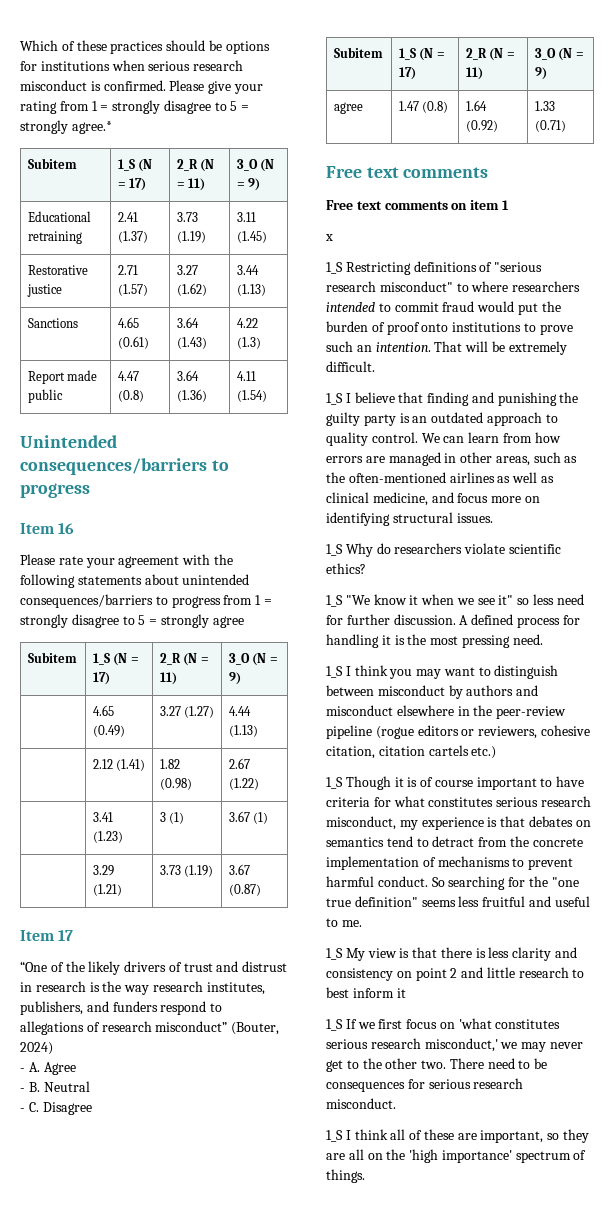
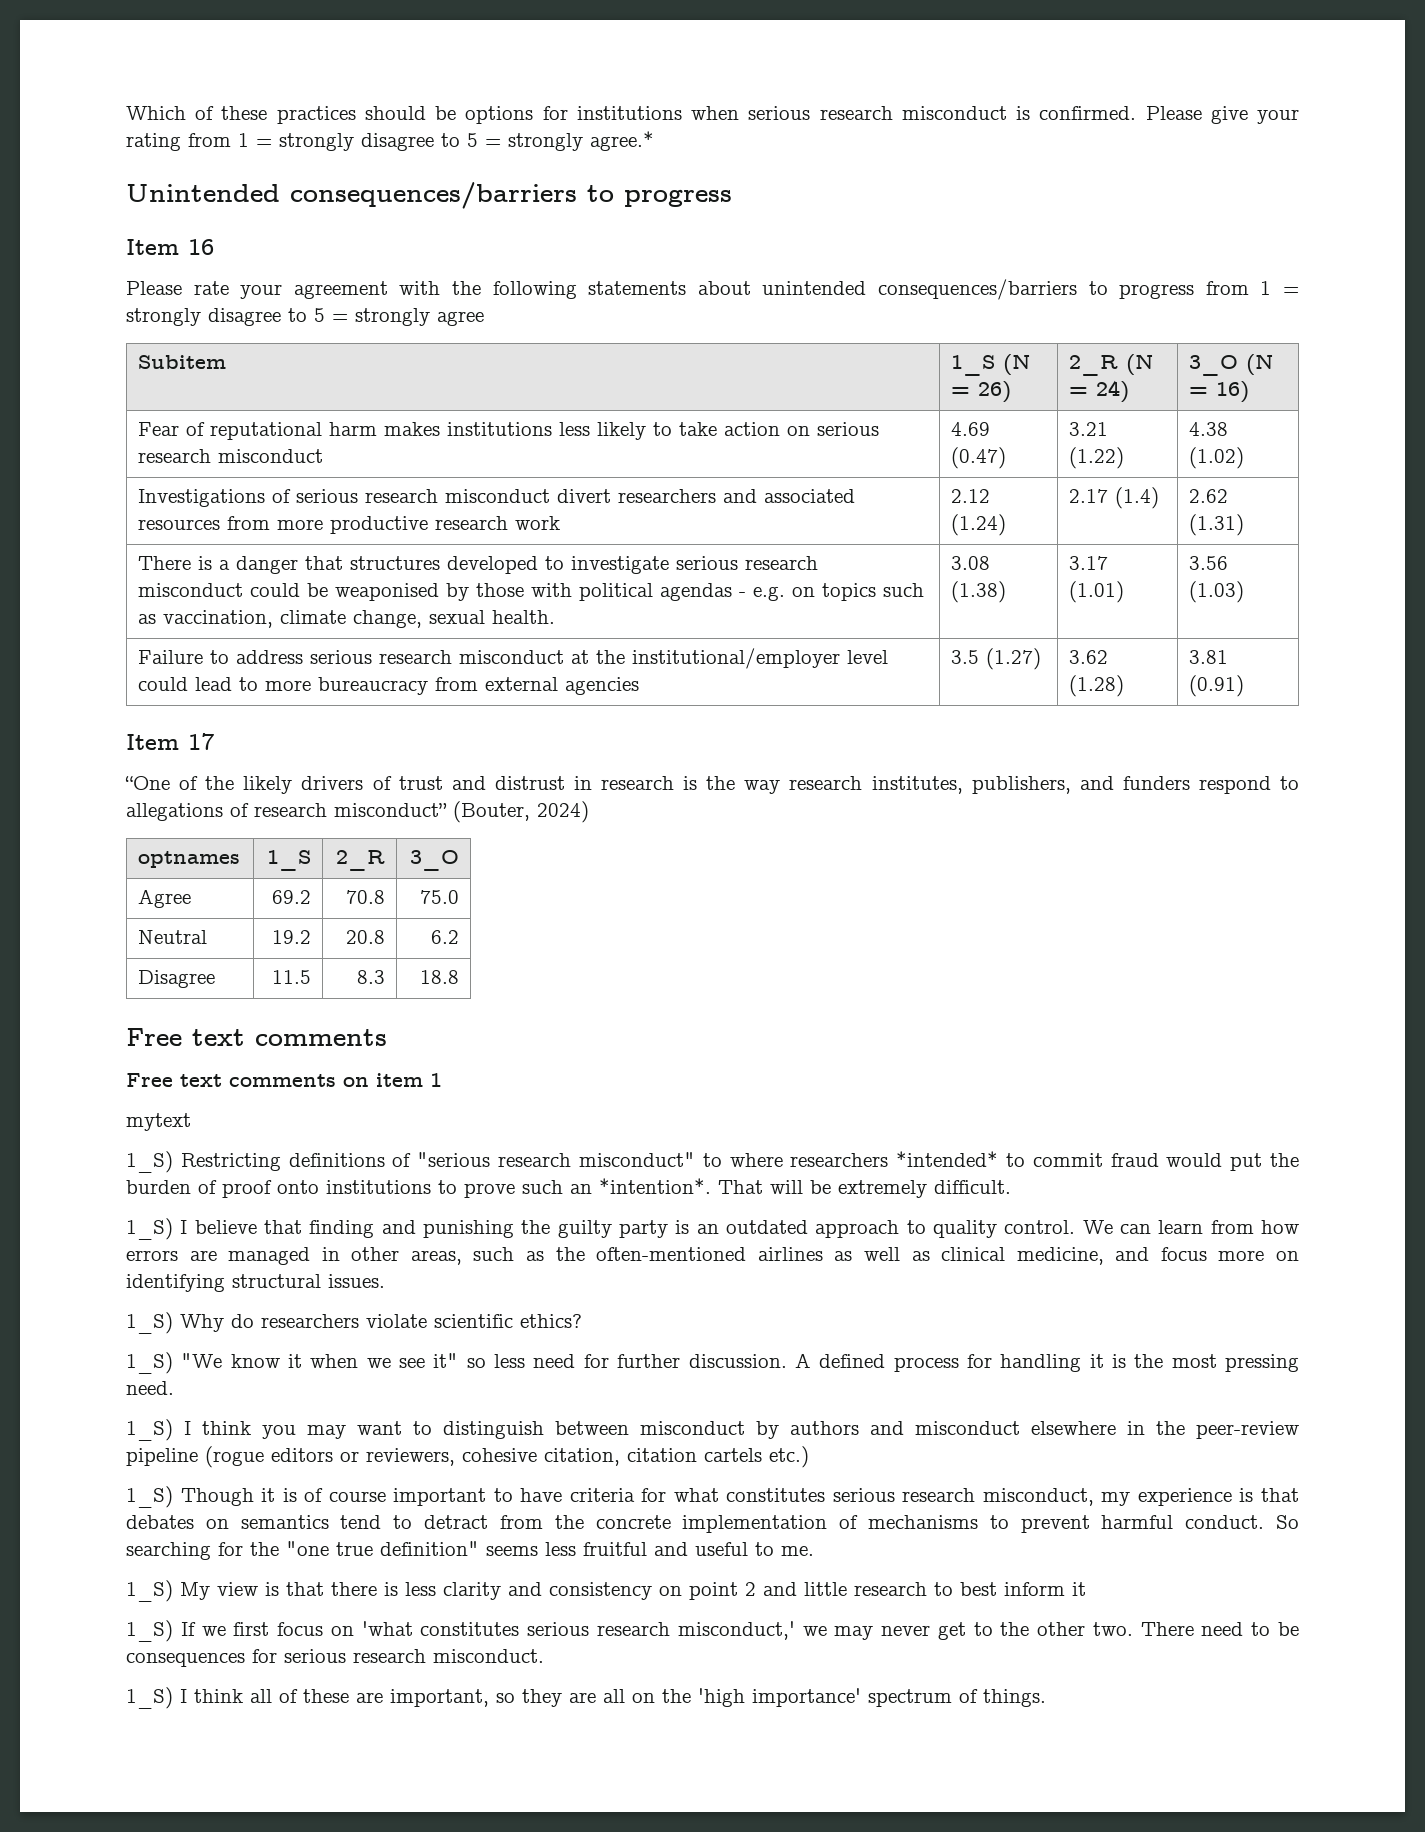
[27,158,77,169] [117,159,153,172] [117,178,147,191] [176,159,215,172] [176,178,206,191] [236,159,275,172] [236,178,261,191] [27,211,91,222] [27,231,82,244] [117,212,138,222] [117,231,148,243] [176,212,198,222] [176,231,206,243] [236,212,256,222] [236,231,267,243] [27,265,88,275] [26,284,62,297] [117,265,138,275] [117,284,148,296] [176,265,198,275] [176,283,207,296] [236,265,259,275] [236,284,266,296] [27,318,78,328] [117,317,139,328] [117,336,149,349] [176,317,199,328] [176,337,207,349] [236,318,258,328] [236,337,261,349] [27,370,98,384] [27,389,63,403] [117,371,139,381] [117,390,144,402] [176,370,199,381] [176,389,207,402] [236,371,256,381] [236,390,267,402] // Subitem | 1_S (N = 17) | 2_R (N = 11) | 3_O (N = 9) // Educational retraining | 2.41 (1.37) | 3.73 (1.19) | 3.11 (1.45) // Restorative justice | 2.71 (1.57) | 3.27 (1.62) | 3.44 (1.13) // Sanctions | 4.65 (0.61) | 3.64 (1.43) | 4.22 (1.3) // Report made public | 4.47 (0.8) | 3.64 (1.36) | 4.11 (1.54) -> (654, 141) none
[92,672,110,685] [159,653,209,666] [159,672,177,685] [228,653,278,666] [228,672,241,685] [92,705,114,716] [92,725,125,737] [159,706,215,718] [228,706,251,716] [228,725,258,737] [92,759,146,771] [159,759,180,769] [159,778,192,790] [228,758,250,769] [228,778,259,790] [92,812,113,822] [92,831,123,843] [159,812,185,824] [228,811,269,824] [92,865,114,876] [92,884,122,896] [159,865,214,877] [228,864,250,875] [228,884,261,896] 17) | 2_R (N = 11) | 3_O (N = 9) // | 4.65 (0.49) | 3.27 (1.27) | 4.44 (1.13) // | 2.12 (1.41) | 1.82 (0.98) | 2.67 (1.22) // | 3.41 (1.23) | 3 (1) | 3.67 (1) // | 3.29 (1.21) | 3.73 (1.19) | 3.67 (0.87) -> [978,381,1012,403] [1069,354,1155,376] [1069,380,1130,403] [1189,354,1275,376] [1189,381,1250,403] [138,422,880,440] [138,449,324,463] [951,422,991,436] [951,447,1007,469] [1069,422,1109,436] [1069,447,1125,469] [1189,422,1229,436] [1189,447,1245,469] [138,489,856,507] [138,516,561,534] [951,489,991,503] [951,514,1007,536] [1069,487,1160,509] [1189,489,1229,503] [1189,514,1245,536] [138,556,819,574] [138,583,925,601] [138,610,556,628] [951,556,991,570] [951,581,1007,603] [1069,556,1109,570] [1069,581,1125,603] [1189,556,1229,570] [1189,581,1245,603] [138,648,889,669] [138,677,640,695] [951,648,1042,670] [1069,650,1109,664] [1069,675,1125,697] [1189,650,1229,664] [1189,675,1245,697] 26) | 2_R (N = 24) | 3_O (N = 16) // Fear of reputational harm makes institutions less likely to take action on serious research misconduct | 4.69 (0.47) | 3.21 (1.22) | 4.38 (1.02) // Investigations of serious research misconduct divert researchers and associated resources from more productive research work | 2.12 (1.24) | 2.17 (1.4) | 2.62 (1.31) // There is a danger that structures developed to investigate serious research misconduct could be weaponised by those with political agendas - e.g. on topics such as vaccination, climate change, sexual health. | 3.08 (1.38) | 3.17 (1.01) | 3.56 (1.03) // Failure to address serious research misconduct at the institutional/employer level could lead to more bureaucracy from external agencies | 3.5 (1.27) | 3.62 (1.28) | 3.81 (0.91)
[20,1062,76,1075] [20,1081,90,1092] [20,1102,92,1115] [333,47,383,58] [398,48,445,61] [398,67,416,80] [465,48,515,61] [465,67,483,80] [534,48,584,61] [534,67,547,80] [333,102,363,114] [398,101,449,113] [465,100,487,111] [465,120,498,132] [534,101,555,111] [534,120,566,132] // - A. Agree // - B. Neutral // - C. Disagree // Subitem | 1_S (N = 17) | 2_R (N = 11) | 3_O (N = 9) // agree | 1.47 (0.8) | 1.64 (0.92) | 1.33 (0.71) -> [138,851,241,868] [266,850,311,871] [335,850,385,871] [409,850,459,871] [138,889,192,908] [271,890,311,904] [345,890,385,904] [419,890,459,904] [138,930,208,944] [271,930,311,944] [345,930,385,944] [430,930,459,944] [138,970,216,988] [271,970,311,984] [356,970,385,984] [419,970,459,984] // optnames | 1_S | 2_R | 3_O // Agree | 69.2 | 70.8 | 75.0 // Neutral | 19.2 | 20.8 | 6.2 // Disagree | 11.5 | 8.3 | 18.8
[325,234,333,241] [326,262,343,274] x // 1_S -> [126,1113,191,1131] [126,1151,173,1173] mytext // 1_S)
[326,302,375,312] intended -> [896,1151,999,1167] *intended*
[375,342,431,352] intention. -> [599,1178,711,1194] *intention*.
[326,393,343,405] 1_S -> [126,1218,173,1240] 1_S)
[326,544,343,556] 1_S -> [126,1312,173,1334] 1_S)
[326,595,343,607] 1_S -> [126,1352,173,1374] 1_S)
[326,666,343,678] 1_S -> [126,1419,173,1441] 1_S)
[326,777,343,789] 1_S -> [126,1486,173,1508] 1_S)
[326,948,343,960] 1_S -> [126,1580,173,1602] 1_S)
[326,1019,343,1031] 1_S -> [126,1620,173,1642] 1_S)
[326,1130,343,1142] 1_S -> [126,1687,173,1709] 1_S)

